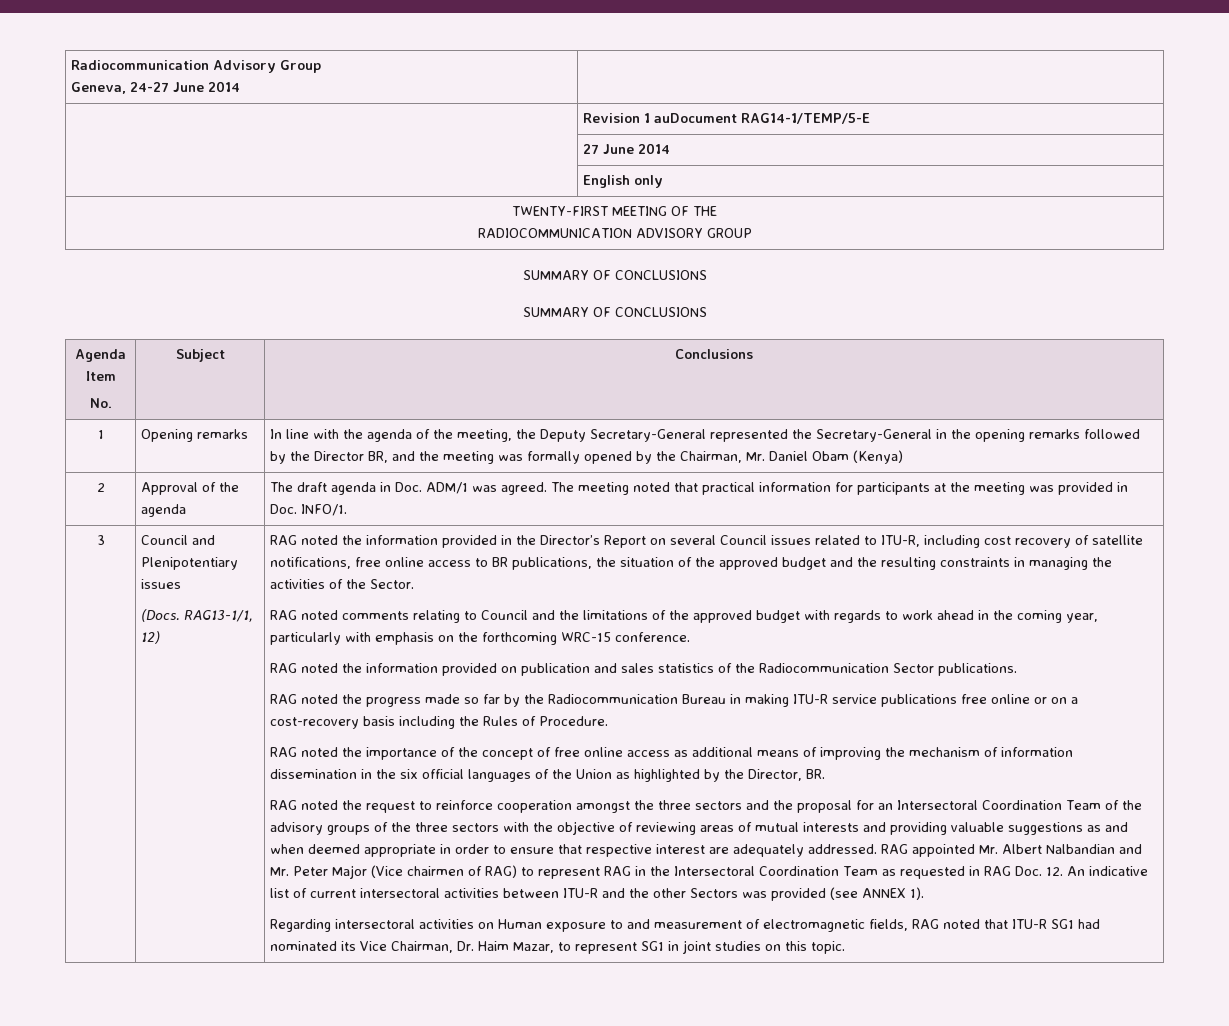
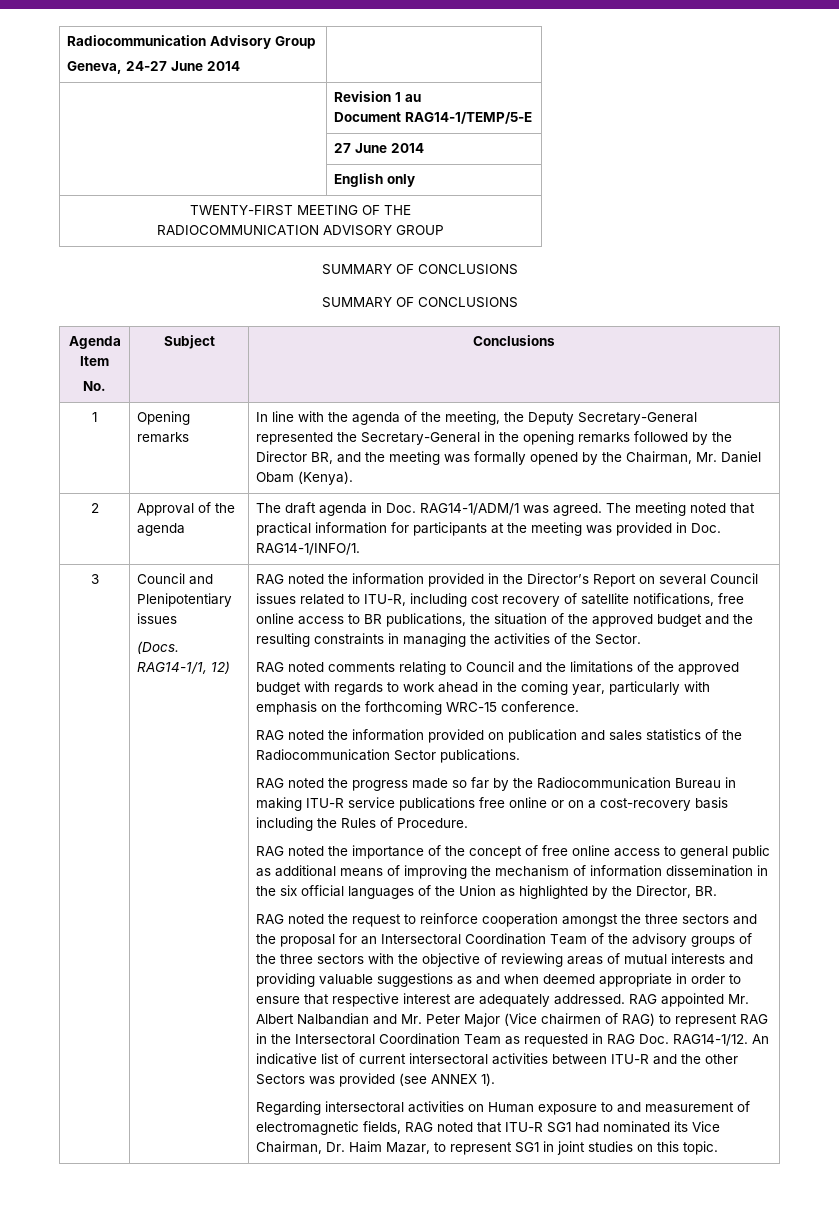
[654,113,738,123] auDocument -> [404,94,421,102] [333,112,401,122] au // Document
[853,450,904,464] (Kenya) -> [297,471,353,485] (Kenya).
[426,482,469,494] ADM/1 -> [419,503,519,515] RAG14-1/ADM/1
[301,504,348,516] INFO/1. -> [255,543,360,555] RAG14-1/INFO/1.
[184,610,254,622] RAG13-1/1, -> [136,662,207,674] RAG14-1/1,
(671, 753) none -> [663,845,770,859] to general public
[1046,867,1064,876] 12. -> [672,1034,748,1046] RAG14-1/12.

